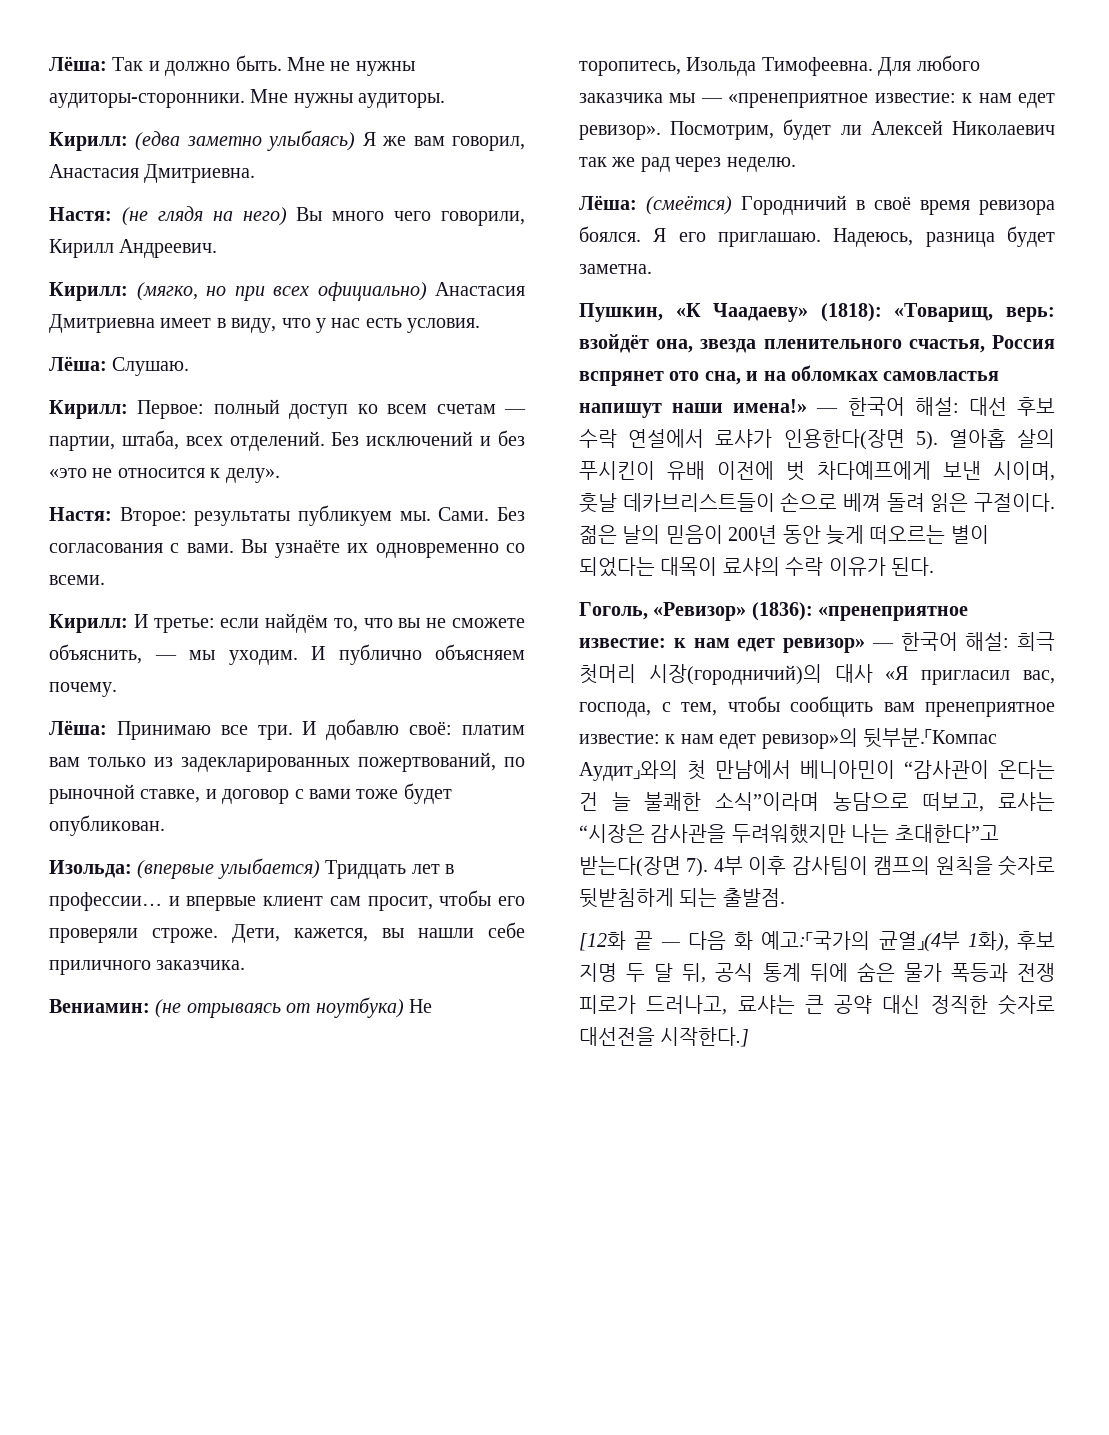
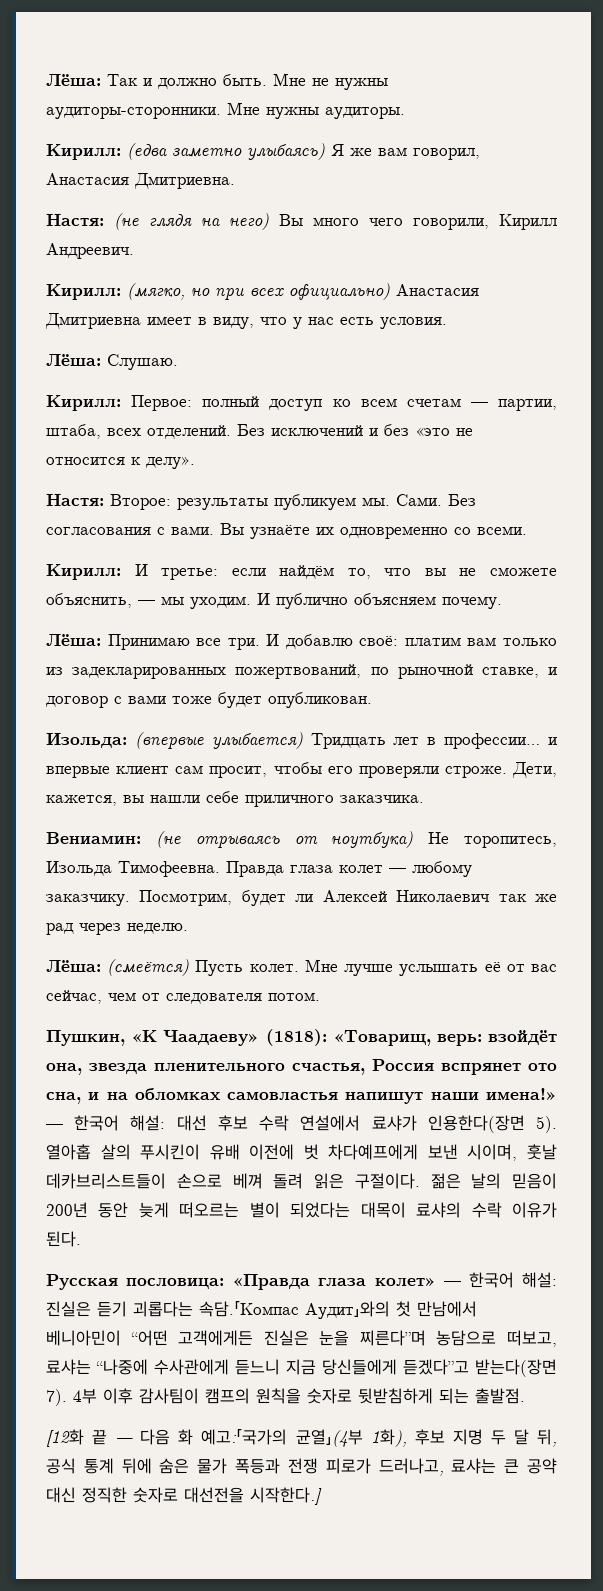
[878,55,980,76] [579,93,1055,108] [579,125,661,140] Для любого заказчика мы — «пренеприятное известие: к нам едет ревизор». -> [226,861,472,877] [46,894,130,906] Правда глаза колет — любому заказчику.
[741,195,1055,215] [579,226,1055,247] [579,264,652,274] Городничий в своё время ревизора боялся. Я его приглашаю. Надеюсь, разница будет заметна. -> [195,959,557,976] [46,990,320,1004] Пусть колет. Мне лучше услышать её от вас сейчас, чем от следователя потом.
[579,602,969,621] [579,632,1055,653] [579,664,1055,685] [579,696,1055,717] [579,728,925,749] Гоголь, «Ревизор» (1836): «пренеприятное известие: к нам едет ревизор» — 한국어 해설: 희극 첫머리 시장(городничий)의 대사 «Я пригласил вас, господа, с тем, чтобы сообщить вам пренеприятное известие: к нам едет ревизор»의 뒷부분. -> [46,1272,558,1290] [46,1301,234,1317] Русская пословица: «Правда глаза колет» — 한국어 해설: 진실은 듣기 괴롭다는 속담.
[904,760,1055,779] [579,792,1055,812] [579,824,999,844] “감사관이 온다는 건 늘 불쾌한 소식”이라며 농담으로 떠보고, 료샤는 “시장은 감사관을 두려워했지만 나는 초대한다”고 -> [130,1330,557,1347] [46,1359,469,1375] “어떤 고객에게든 진실은 눈을 찌른다”며 농담으로 떠보고, 료샤는 “나중에 수사관에게 듣느니 지금 당신들에게 듣겠다”고

